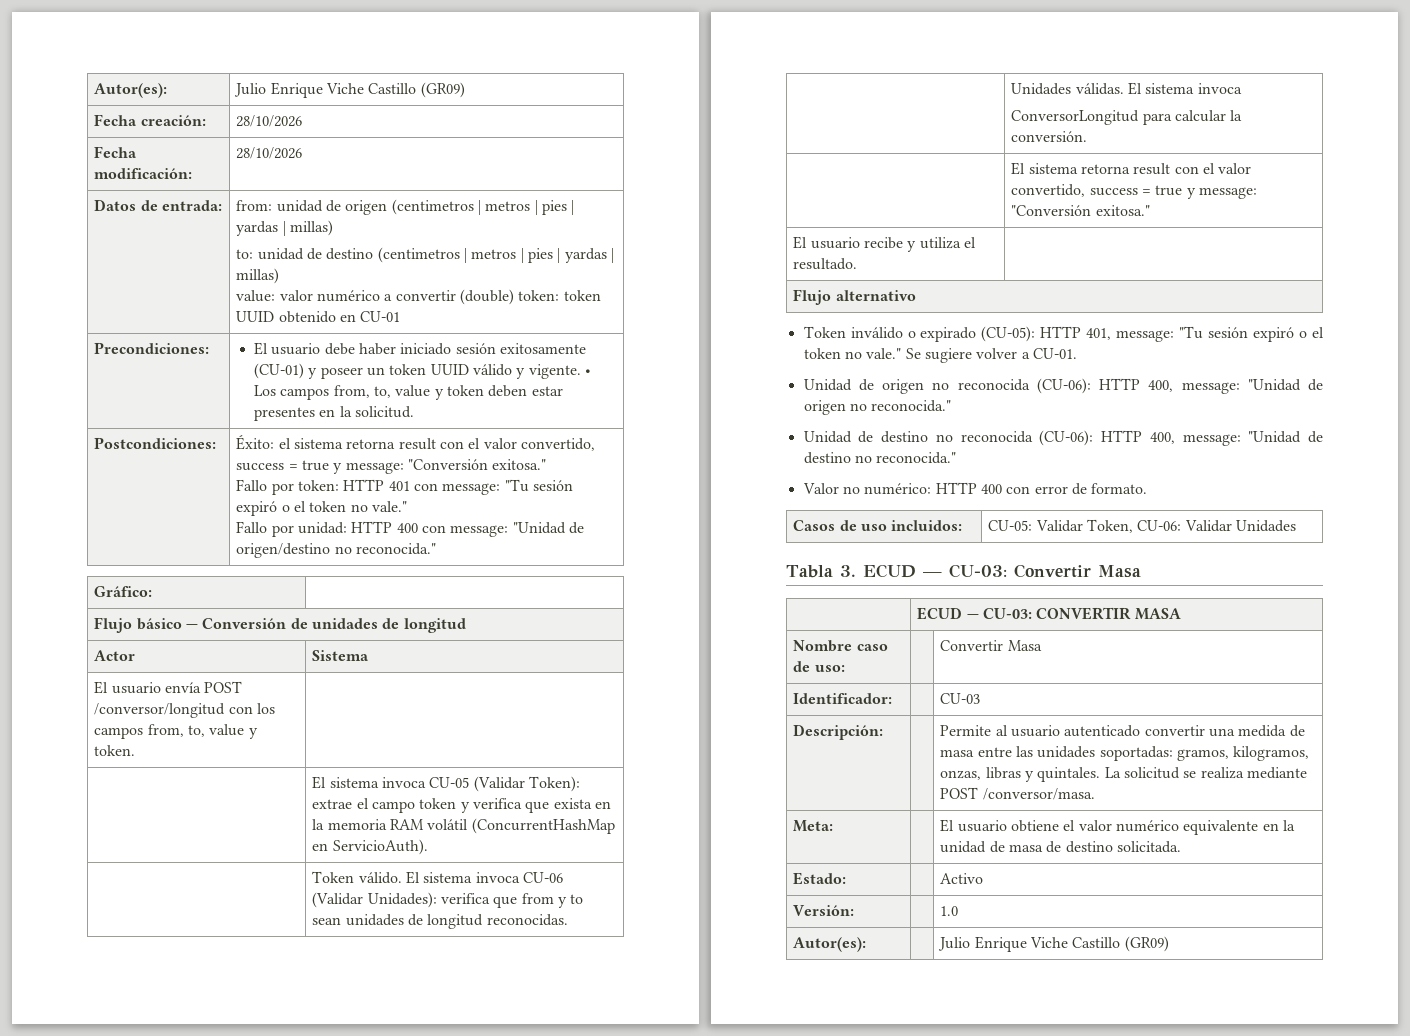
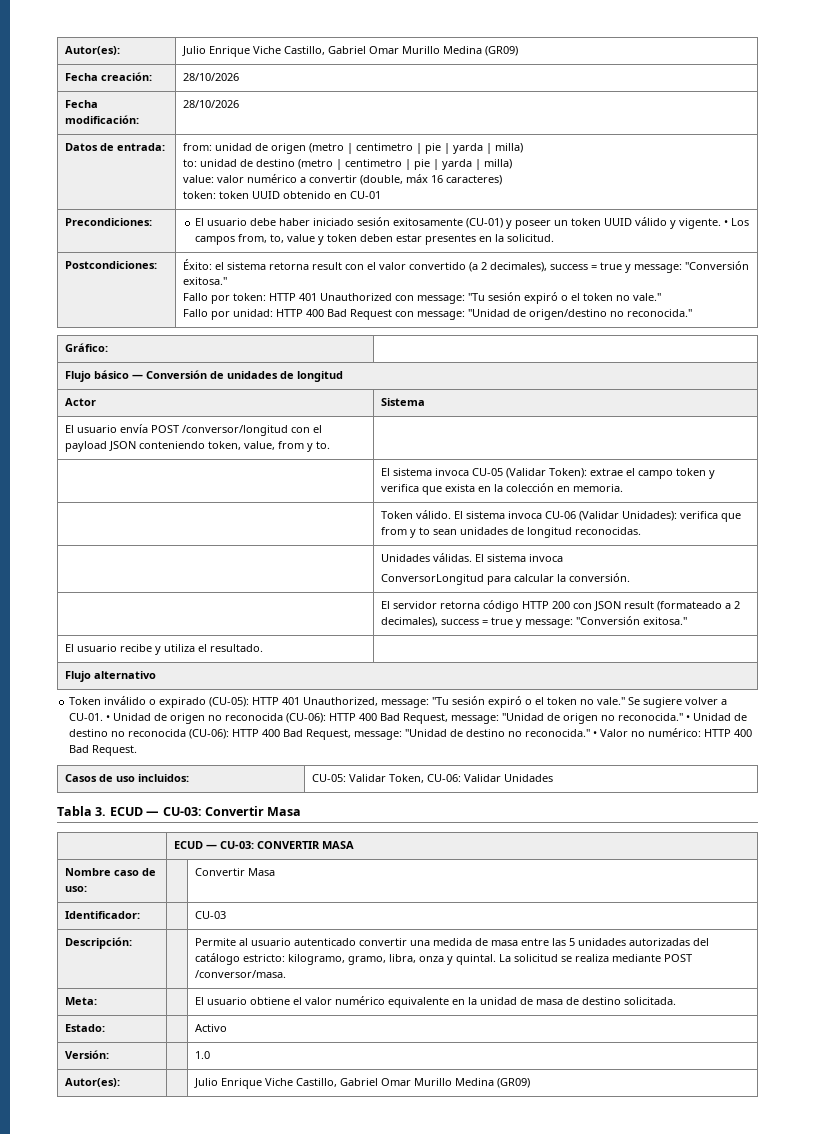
[368,83,417,94] Castillo -> [283,46,482,55] Castillo, Gabriel Omar Murillo Medina
[391,199,575,215] [236,220,334,236] [236,247,614,263] [236,268,280,284] (centimetros | metros | pies | yardas | millas) // to: unidad de destino (centimetros | metros | pies | yardas | millas) -> [308,143,523,154] [182,159,512,170] (metro | centimetro | pie | yarda | milla) // to: unidad de destino (metro | centimetro | pie | yarda | milla)
[460,289,515,305] (double) -> [359,174,502,185] (double, máx 16 caracteres) //
[521,438,596,451] convertido, -> [408,262,547,272] convertido (a 2 decimales),
(410, 486) none -> [319,293,392,301] Unauthorized
(418, 528) none -> [326,309,392,320] Bad Request
[257,703,276,714] [94,724,258,739] [94,745,136,756] los campos from, to, value y token. -> [312,425,322,433] [64,441,330,452] el payload JSON conteniendo token, value, from y to.
[327,818,615,834] [312,839,428,855] memoria RAM volátil (ConcurrentHashMap en ServicioAuth). -> [505,483,623,492] colección en memoria.
[1028,163,1252,175] [1011,184,1086,197] sistema retorna result con el valor convertido, -> [392,600,740,612] [380,617,438,627] servidor retorna código HTTP 200 con JSON result (formateado a 2 decimales),
[1086,328,1112,340] 401, -> [282,697,379,706] 401 Unauthorized,
(1077, 353) // -> [106,715,111,721] •
[1148,380,1174,392] 400, -> [359,713,449,724] 400 Bad Request,
(952, 406) // -> [686,715,691,721] •
[1149,432,1175,444] 400, -> [262,729,352,740] 400 Bad Request,
(957, 458) // -> [593,731,598,737] •
[1006,483,1148,495] con error de formato. -> [69,745,138,756] Bad Request.
[1037,746,1310,761] [940,767,1101,782] unidades soportadas: gramos, kilogramos, onzas, libras y quintales. -> [568,938,709,946] [194,953,496,965] 5 unidades autorizadas del catálogo estricto: kilogramo, gramo, libra, onza y quintal.
[1072,937,1121,948] Castillo -> [295,1078,494,1087] Castillo, Gabriel Omar Murillo Medina

